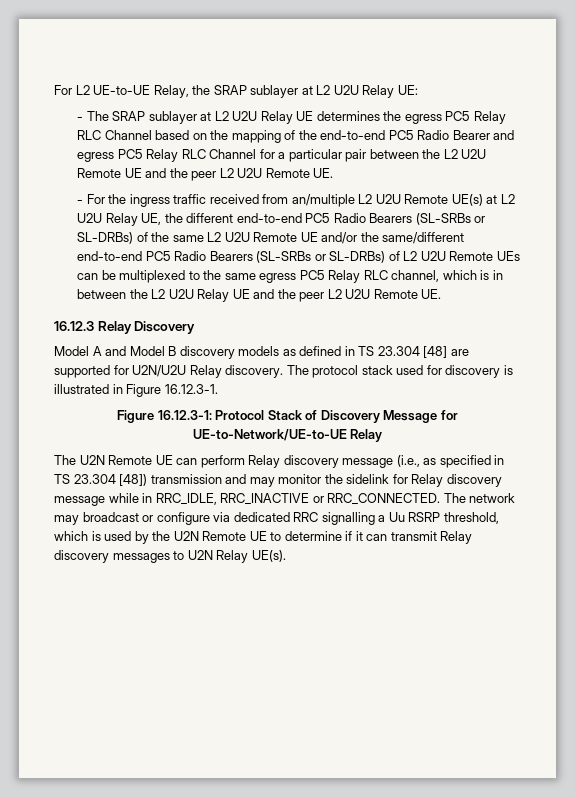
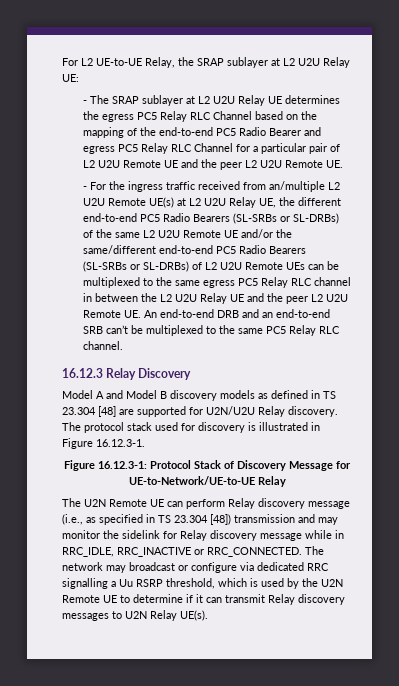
[369,149,441,159] between the -> [330,144,341,152] of
[391,270,490,282] channel, which is -> [314,277,352,286] channel
(442, 294) none -> [144,309,331,318] [83,325,341,336] [83,341,124,350] An end-to-end DRB and an end-to-end SRB can’t be multiplexed to the same PC5 Relay RLC channel.

